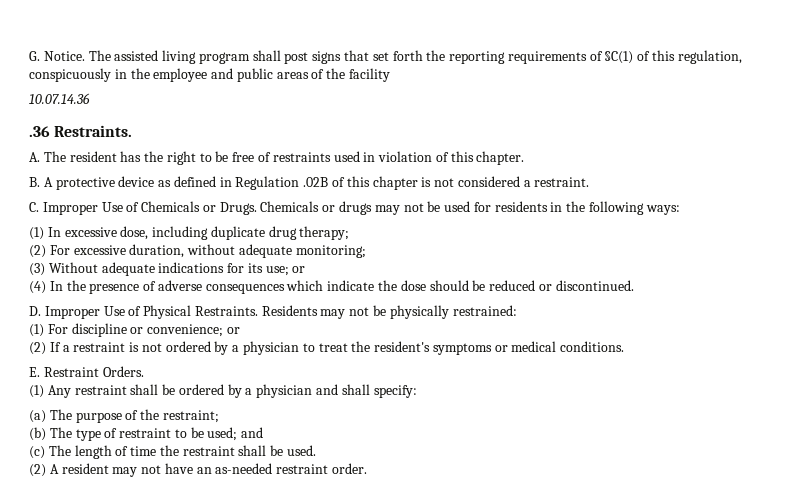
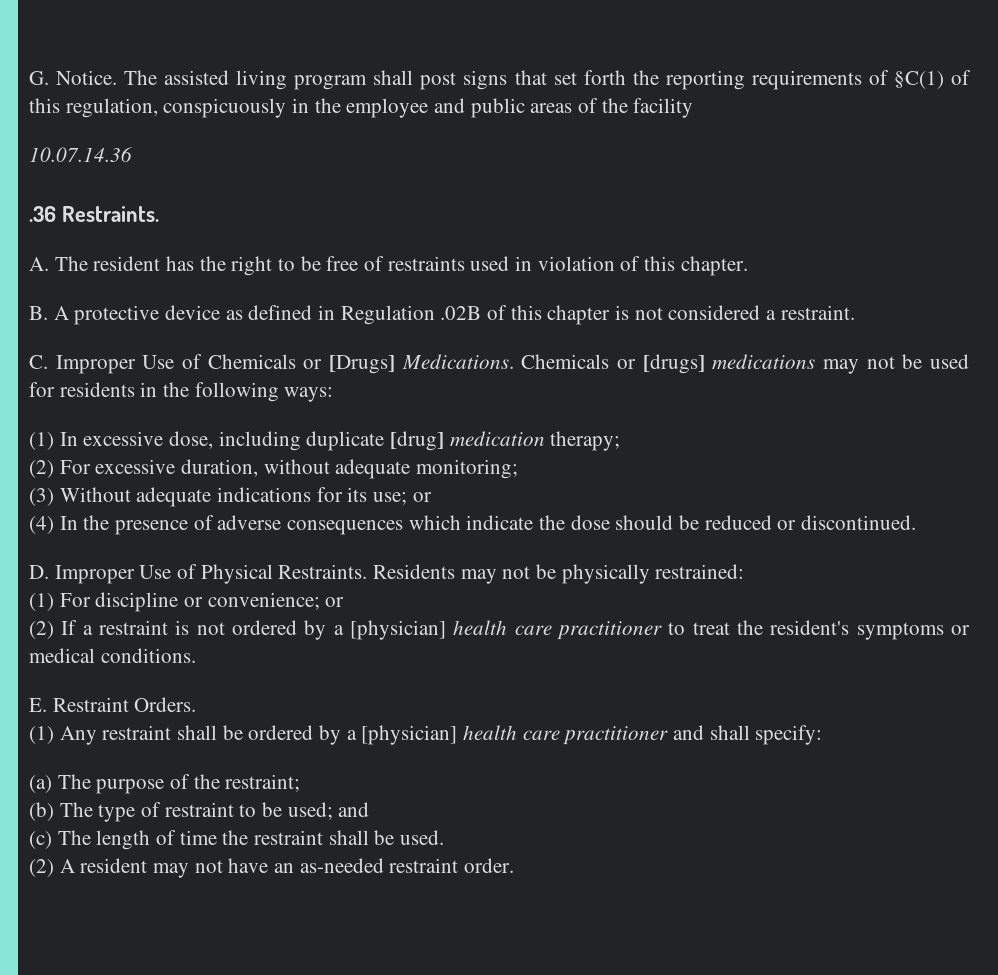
[219,201,373,215] Drugs. Chemicals or drugs -> [329,354,816,374] [Drugs] Medications. Chemicals or [drugs] medications
[268,226,297,240] drug -> [390,431,545,451] [drug] medication
[243,341,300,355] physician -> [349,620,662,640] [physician] health care practitioner
[256,384,313,398] physician -> [361,725,669,745] [physician] health care practitioner

